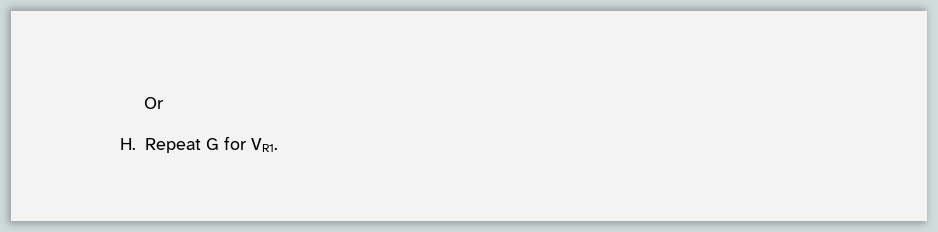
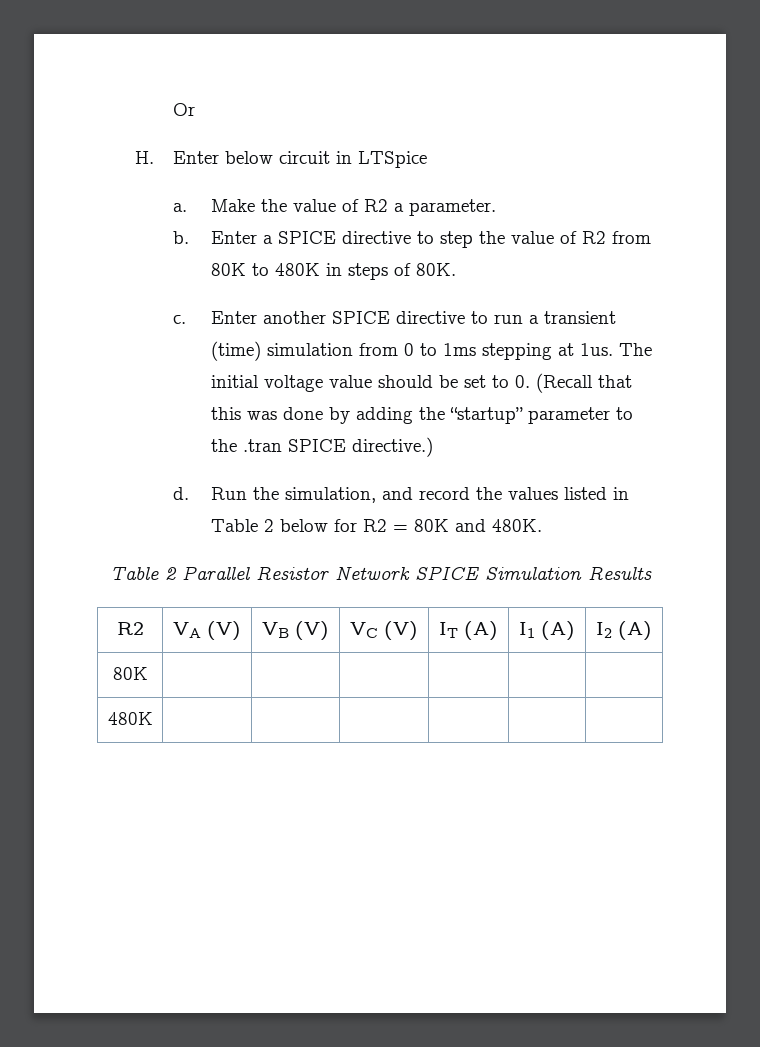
[144,136,278,153] Repeat G for VR1. -> [172,151,427,168] [172,199,496,216] [172,231,651,248] [210,263,456,280] [172,311,616,324] [210,341,652,361] [210,373,632,393] [210,407,633,424] [210,437,433,457] [172,487,629,503] [210,519,542,532] [109,566,652,580] [116,622,144,635] [173,621,241,641] [262,621,329,641] [350,621,418,641] [439,621,498,641] [519,621,575,641] [596,621,652,641] [112,667,148,680] [107,712,153,725] Enter below circuit in LTSpice // a. Make the value of R2 a parameter. // b. Enter a SPICE directive to step the value of R2 from 80K to 480K in steps of 80K. // c. Enter another SPICE directive to run a transient (time) simulation from 0 to 1ms stepping at 1us. The initial voltage value should be set to 0. (Recall that this was done by adding the “startup” parameter to the .tran SPICE directive.) // d. Run the simulation, and record the values listed in Table 2 below for R2 = 80K and 480K. // Table 2 Parallel Resistor Network SPICE Simulation Results // R2 | VA (V) | VB (V) | VC (V) | IT (A) | I1 (A) | I2 (A) // 80K | | | | | | // 480K | | | | | |

